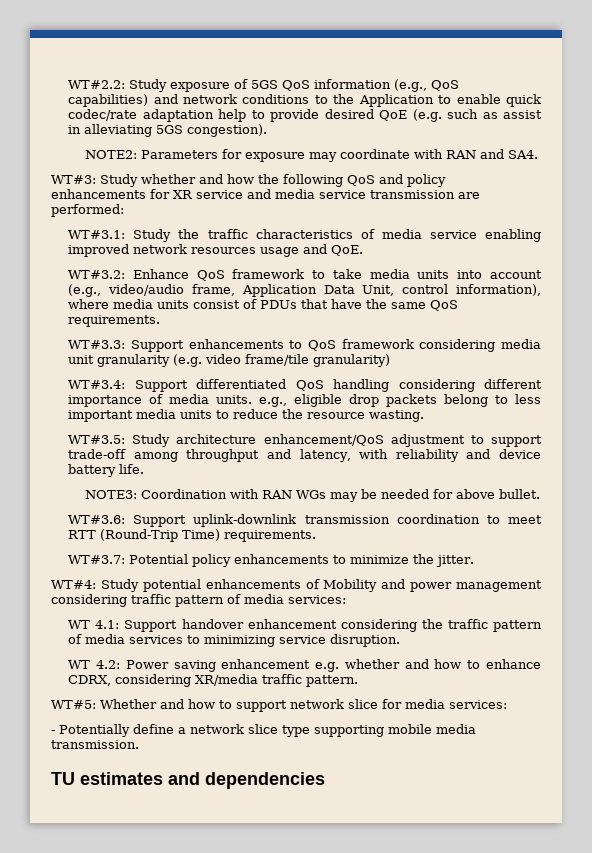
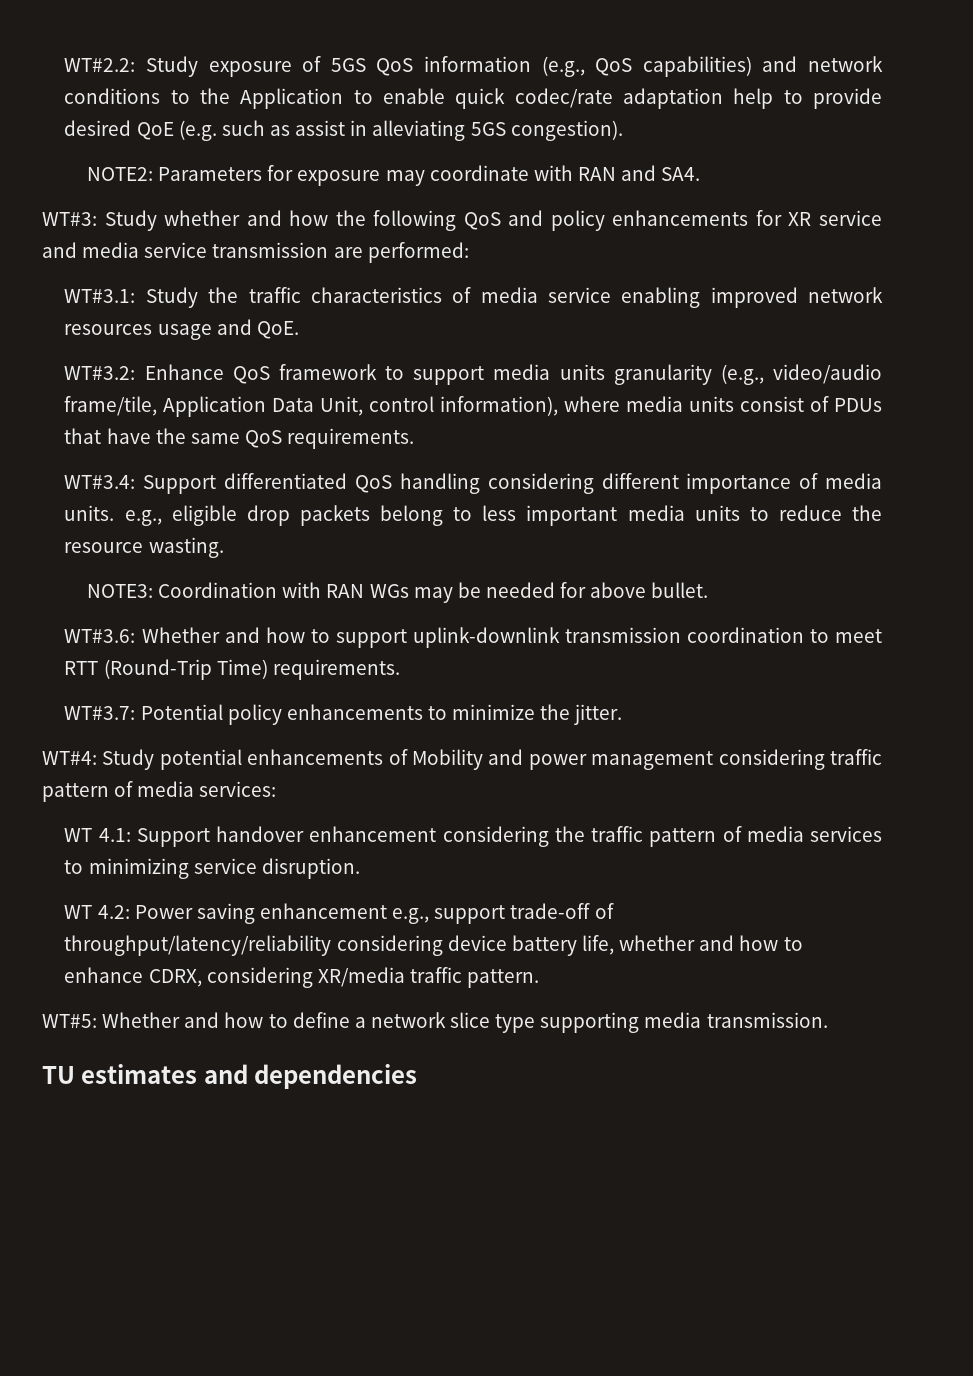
[332,269,542,279] take media units into account -> [413,364,712,385] support media units granularity
[191,284,235,296] frame, -> [64,396,158,416] frame/tile,
[68,339,541,352] [68,354,391,367] // WT#3.3: Support enhancements to QoS framework considering media unit granularity (e.g. video frame/tile granularity) -> (415, 438) none
[68,434,542,447] [68,449,541,462] [68,464,145,477] // WT#3.5: Study architecture enhancement/QoS adjustment to support trade-off among throughput and latency, with reliability and device battery life. -> (224, 547) none
[133,515,187,527] Support -> [141,627,407,648] Whether and how to support
[315,662,340,672] e.g. -> [392,903,614,924] [64,935,615,956] e.g., support trade-off of throughput/latency/reliability considering device battery life,
[236,699,507,712] [51,724,130,737] support network slice for media services: // - Potentially -> (288, 1021) none
[388,724,432,734] mobile -> (640, 1022) none

